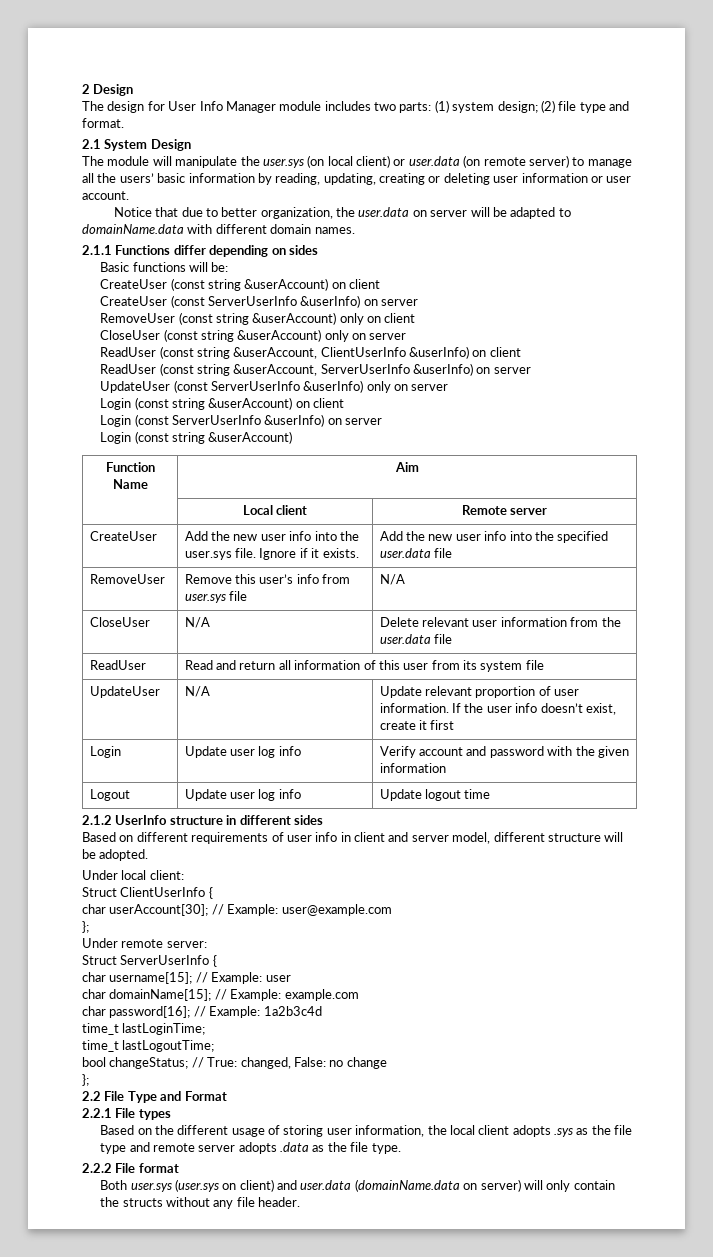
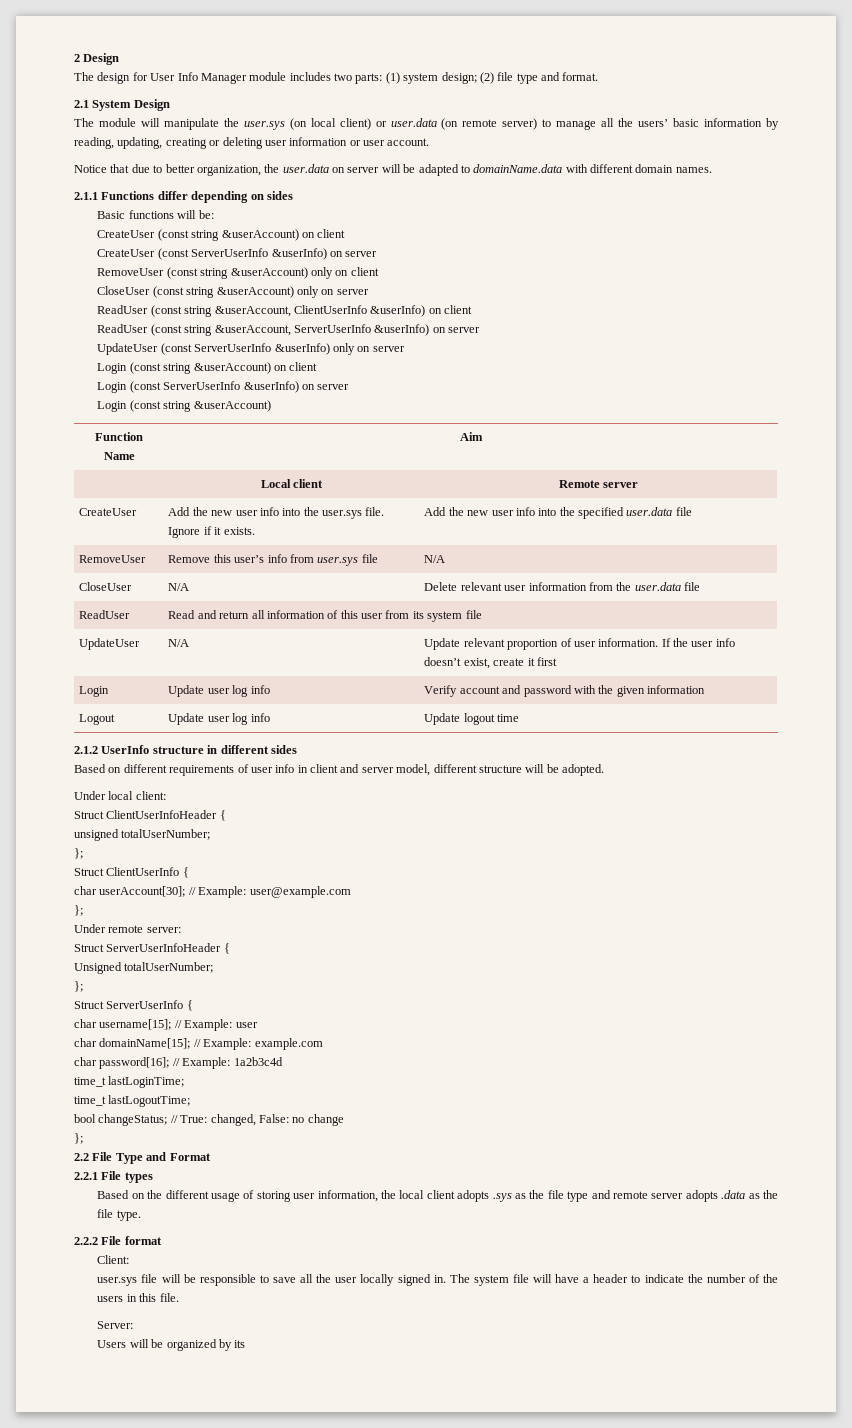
(184, 875) none -> [74,810,226,821] [74,829,211,841] [74,848,83,859] // Struct ClientUserInfoHeader { // unsigned totalUserNumber; // };
(207, 944) none -> [74,943,230,954] [74,962,214,974] [74,981,83,992] // Struct ServerUserInfoHeader { // Unsigned totalUserNumber; // };
[100,1179,615,1192] [100,1197,301,1209] Both user.sys (user.sys on client) and user.data (domainName.data on server) will only contain the structs without any file header. -> [97,1255,130,1264] [97,1274,779,1286] [97,1293,179,1302] [97,1321,134,1329] [97,1339,246,1351] Client: // user.sys file will be responsible to save all the user locally signed in. The system file will have a header to indicate the number of the users in this file. // Server: // Users will be organized by its

